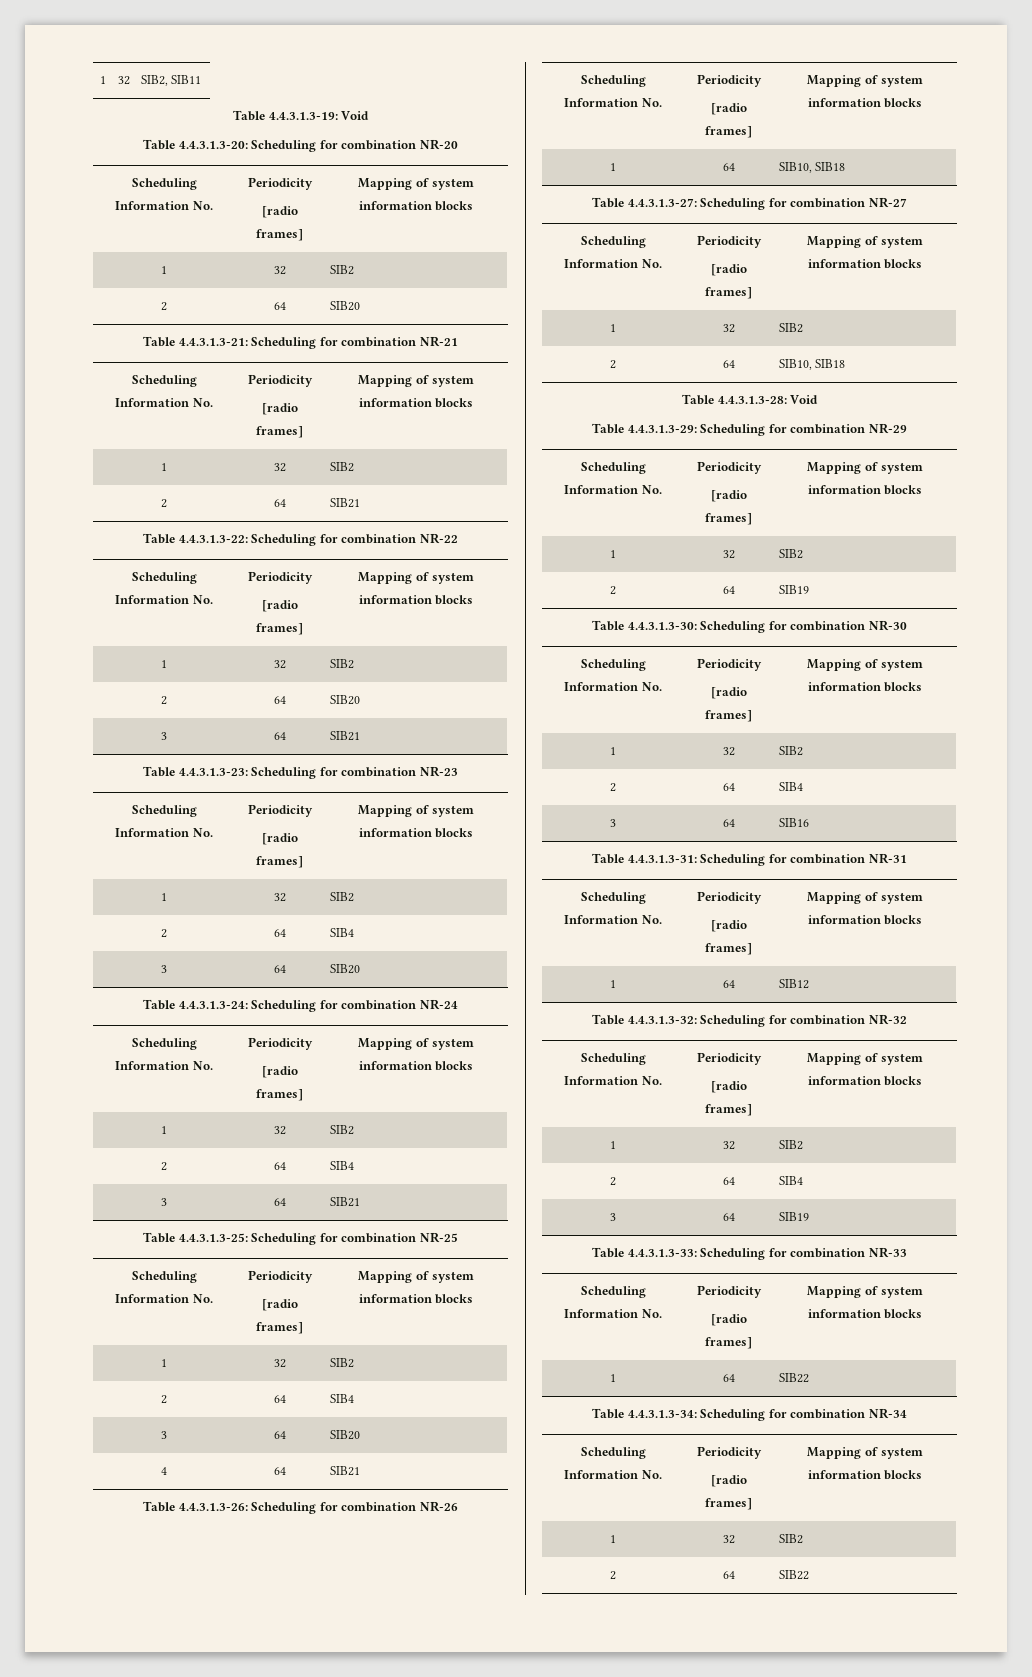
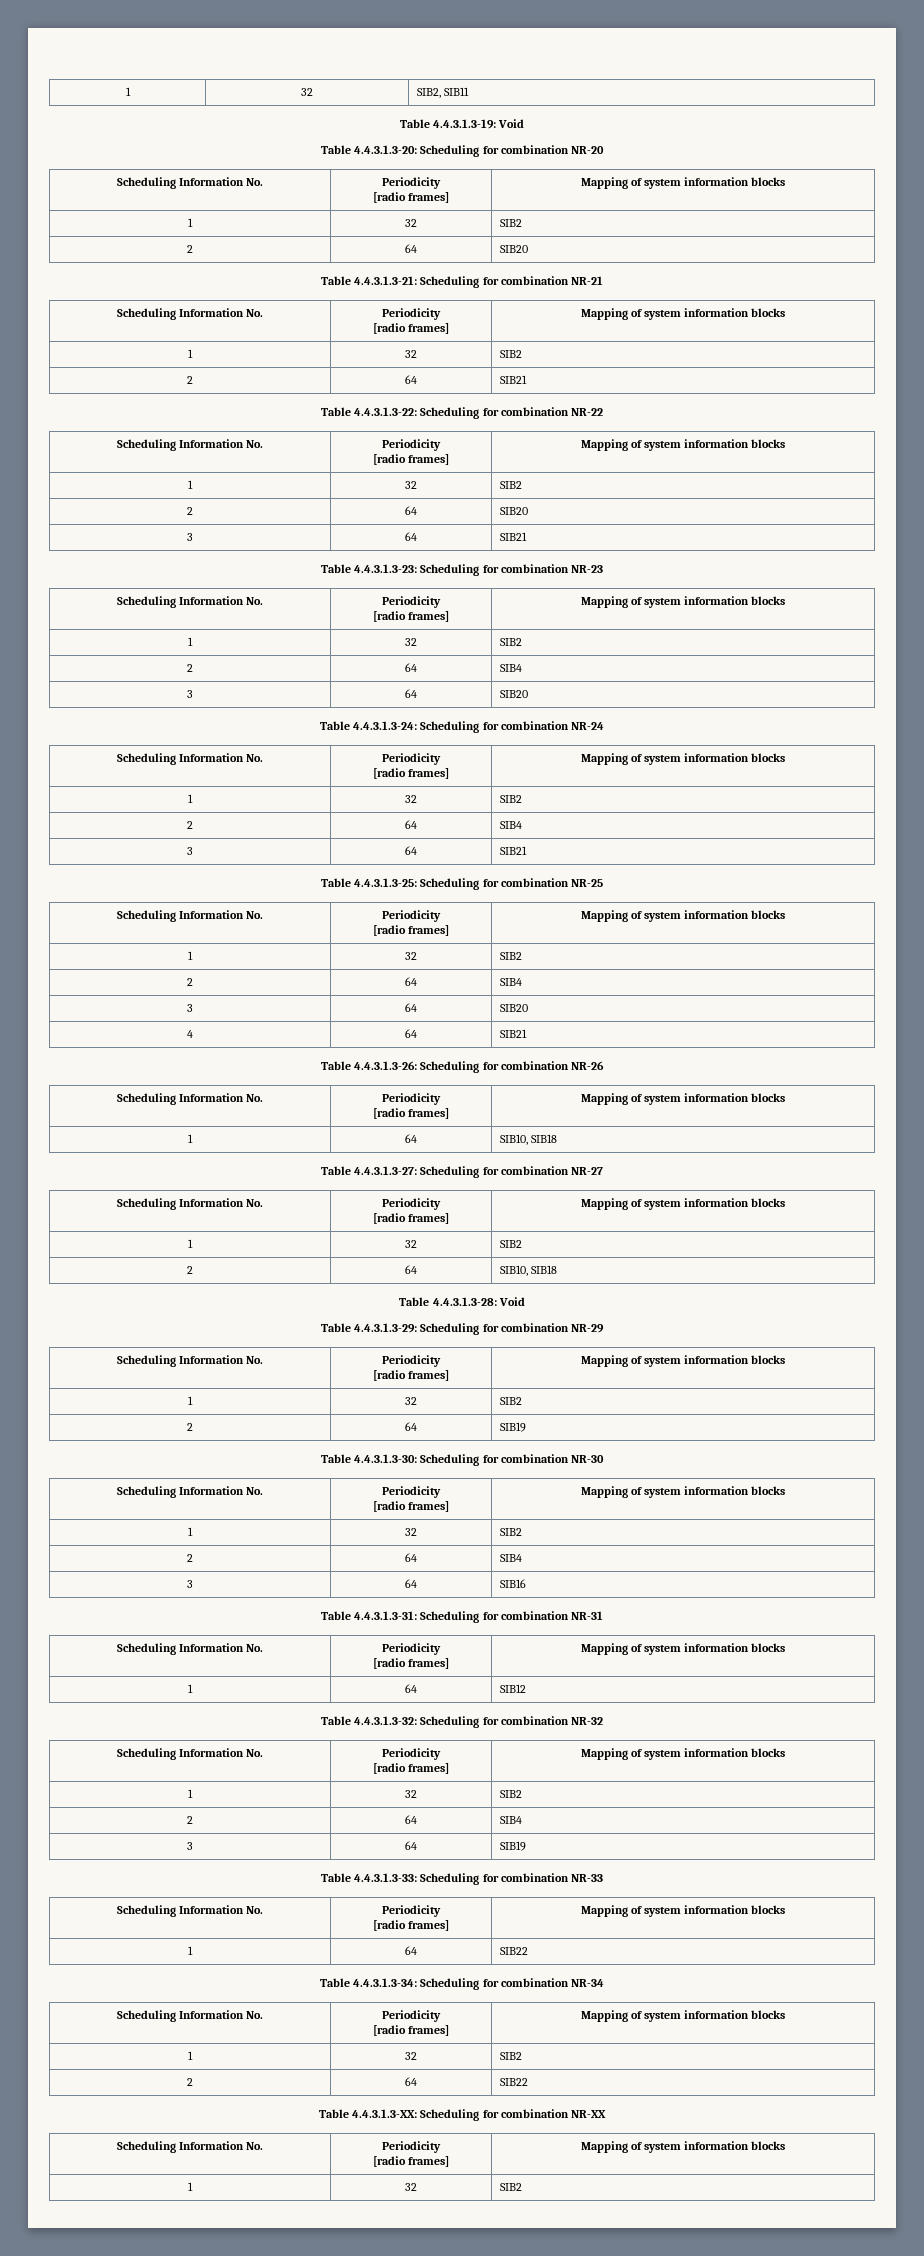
(809, 1575) none -> [318,2109,607,2121] [116,2141,264,2153] [382,2141,441,2153] [372,2156,450,2167] [580,2141,786,2153] [188,2182,193,2191] [405,2183,417,2191] [500,2183,523,2191] // Table 4.4.3.1.3-XX: Scheduling for combination NR-XX // Scheduling Information No. | Periodicity // [radio frames] | Mapping of system information blocks // 1 | 32 | SIB2

